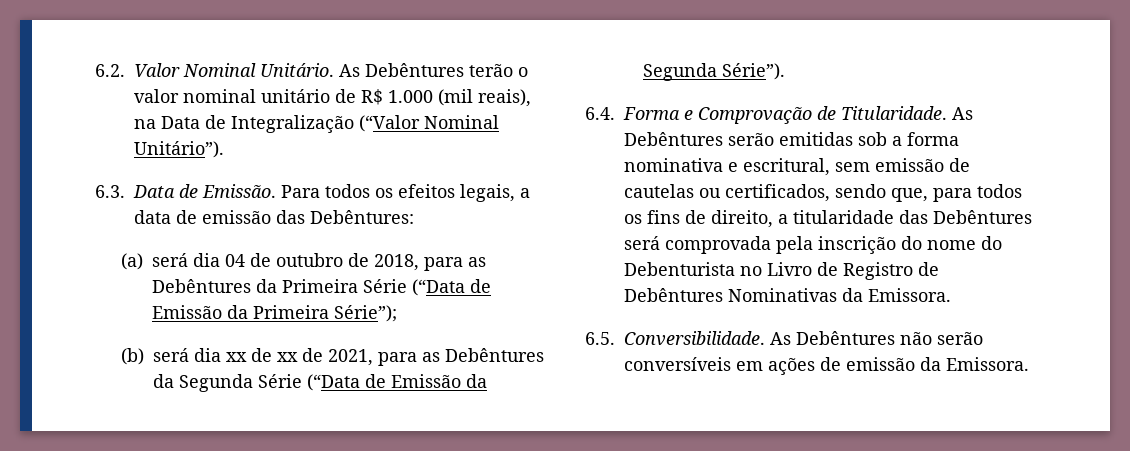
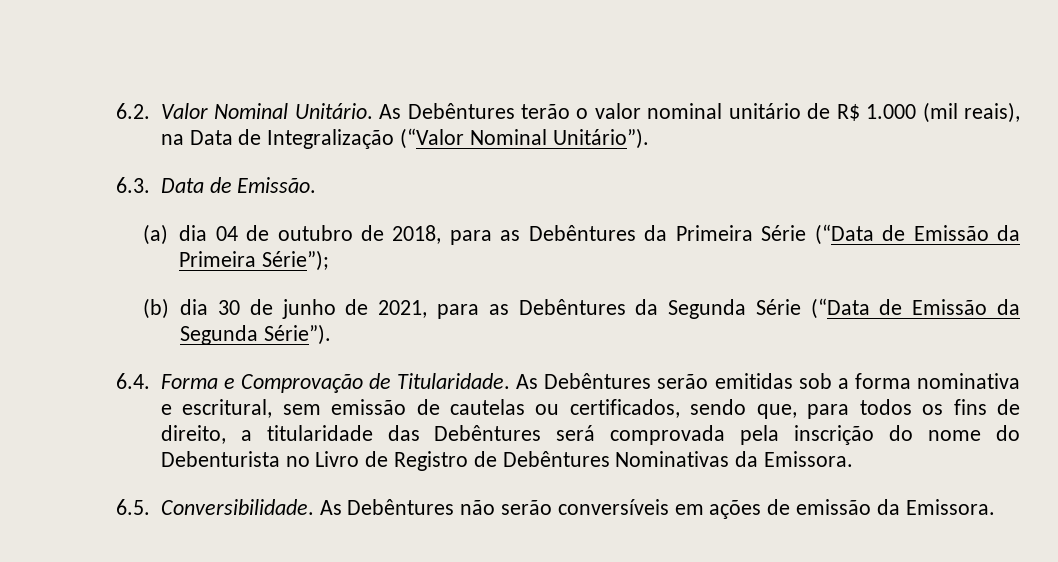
[281,184,530,202] [134,210,414,224] Para todos os efeitos legais, a data de emissão das Debêntures: -> (317, 185) none
[151,253,188,267] será -> (169, 234) none
[152,348,298,362] será dia xx de xx -> [180,299,336,319] dia 30 de junho

